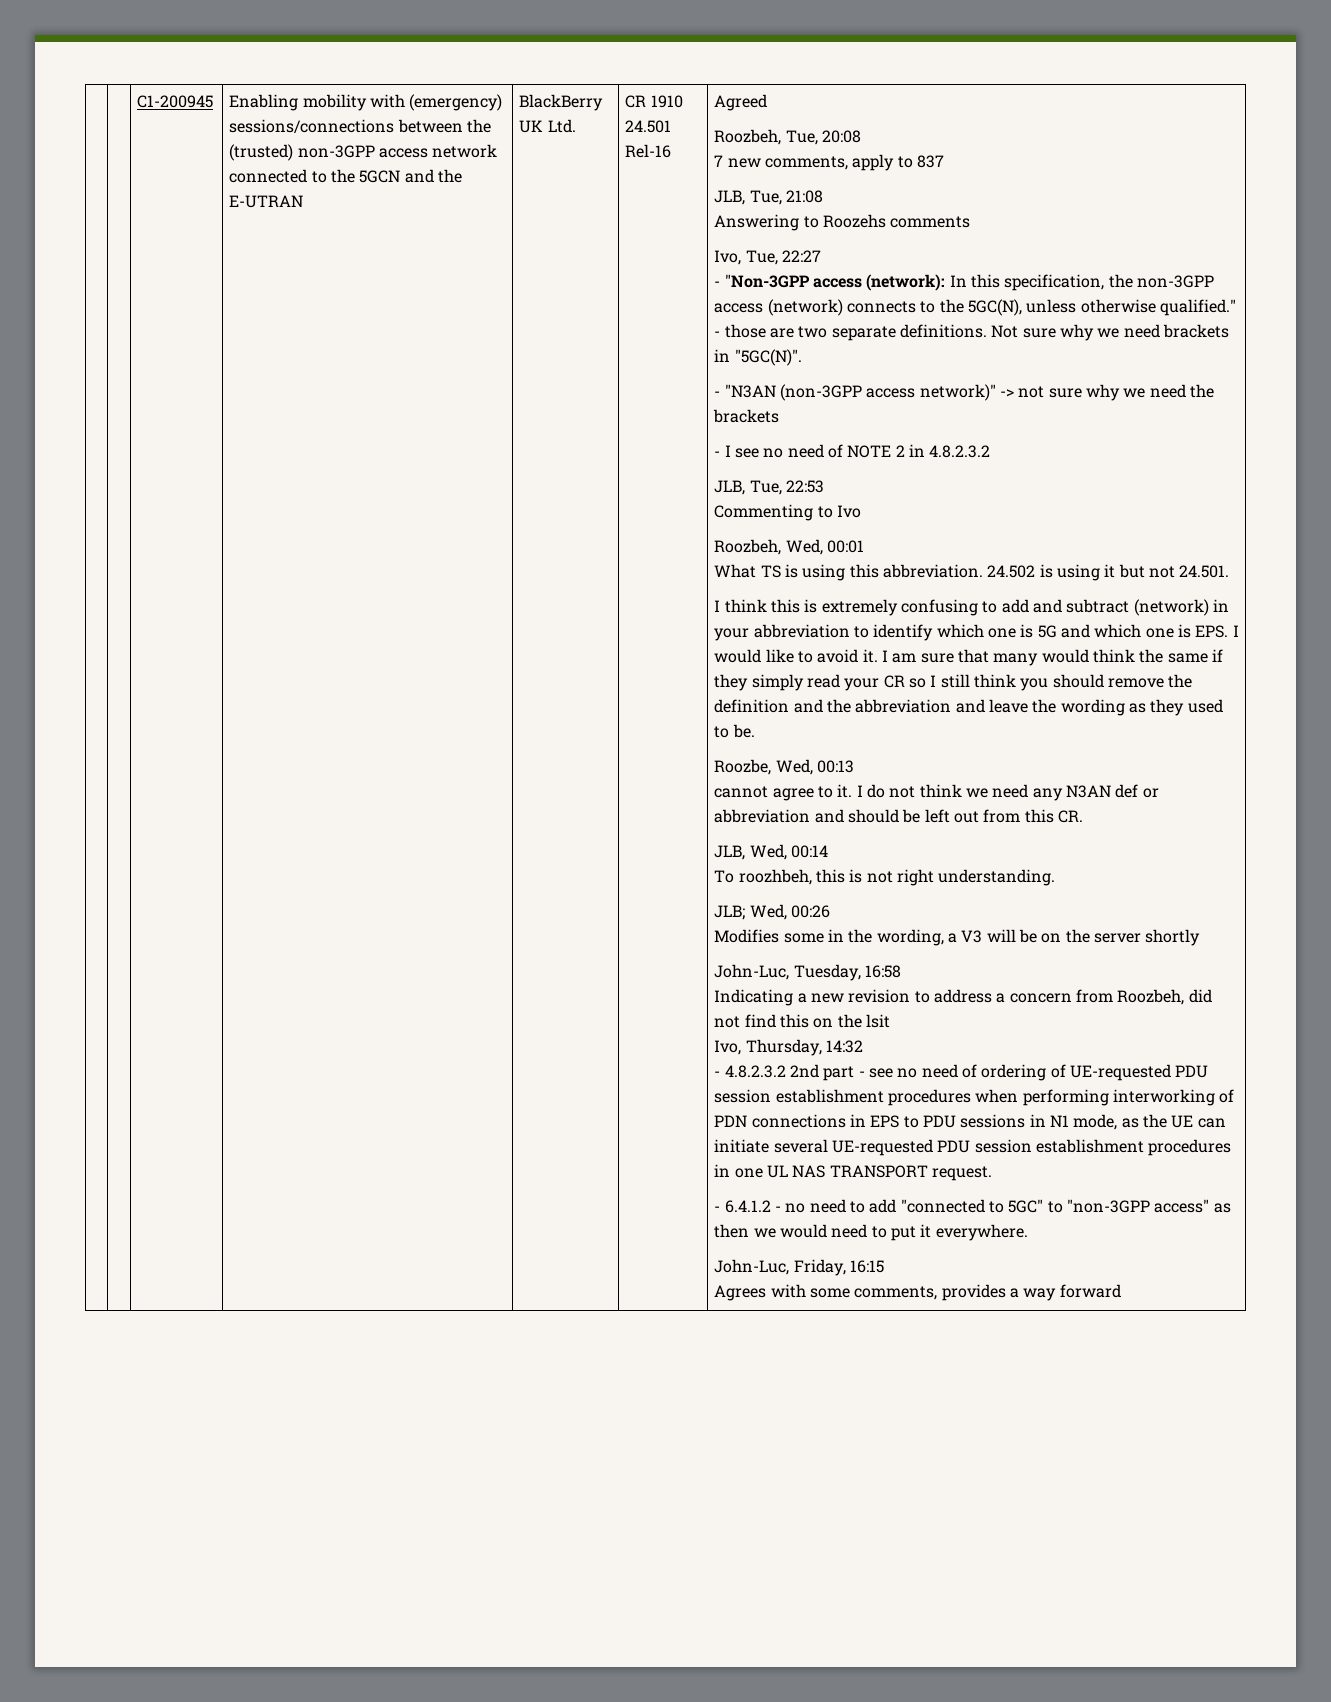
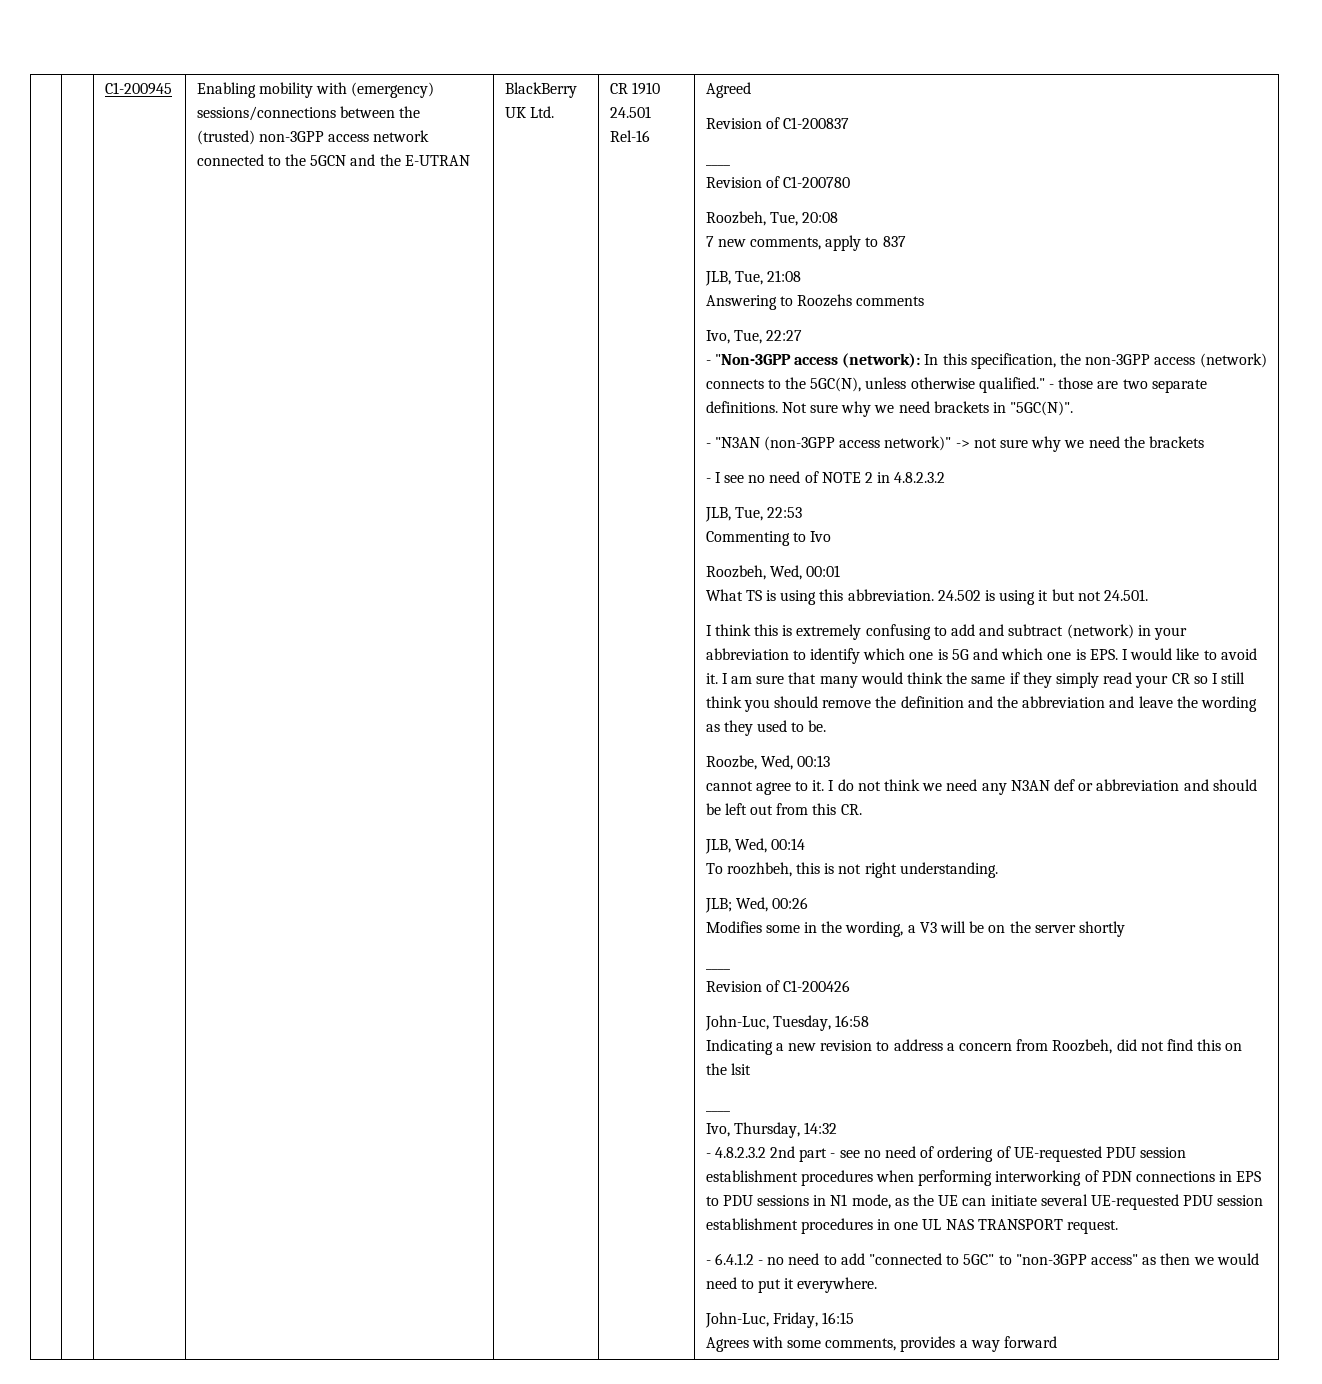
(768, 102) none -> [705,117,850,129] [705,164,730,166] [705,176,851,188] // Revision of C1-200837 // ____ // Revision of C1-200780
(1201, 937) none -> [705,968,730,970] [705,980,851,992] // ____ // Revision of C1-200426
(891, 1021) none -> [705,1110,730,1112] // ____

